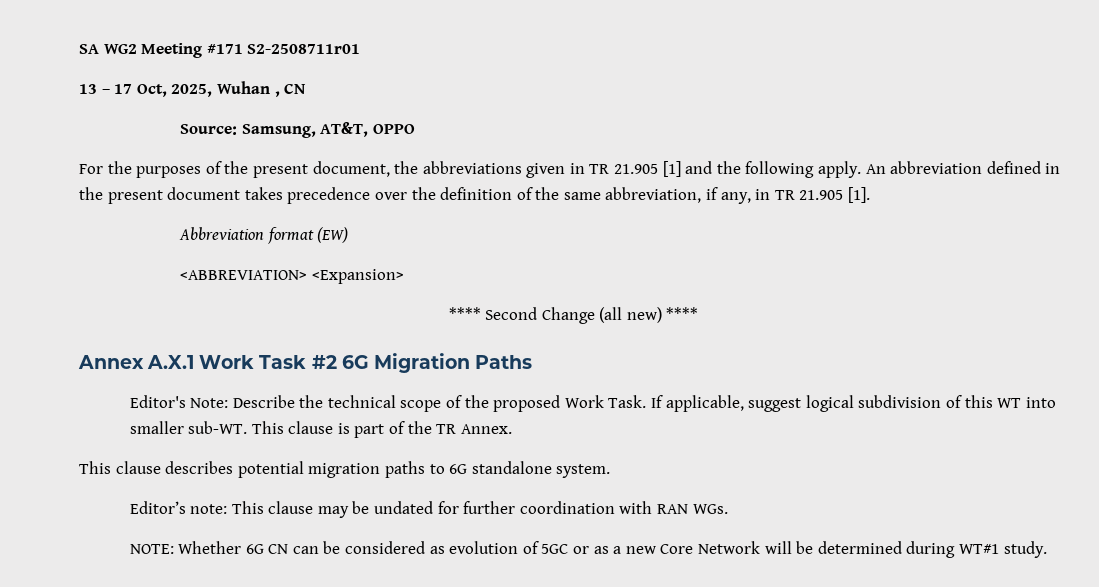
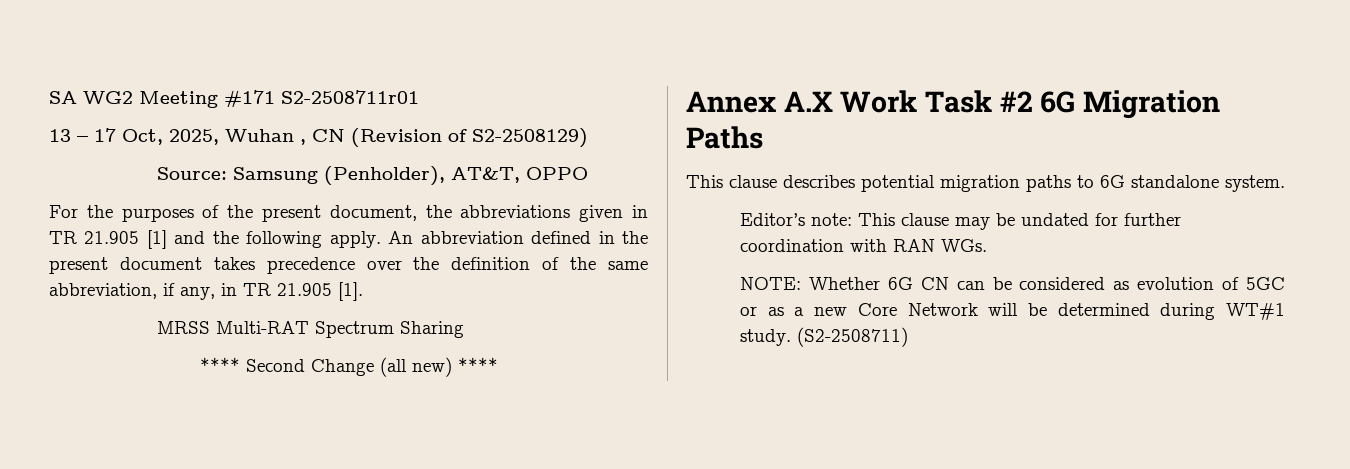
(307, 88) none -> [351,128,588,148] (Revision of S2-2508129)
[241,124,316,138] Samsung, -> [233,166,446,186] Samsung (Penholder),
[179,227,349,244] [180,269,404,284] Abbreviation format (EW) // <ABBREVIATION> <Expansion> -> [157,321,465,338] MRSS Multi-RAT Spectrum Sharing
[147,355,195,369] A.X.1 -> [783,91,833,112] A.X
[129,395,1056,412] [129,421,512,438] // Editor's Note: Describe the technical scope of the proposed Work Task. If applicable, suggest logical subdivision of this WT into smaller sub-WT. This clause is part of the TR Annex. -> (763, 137) none
(1047, 549) none -> [797,327,909,347] (S2-2508711)

